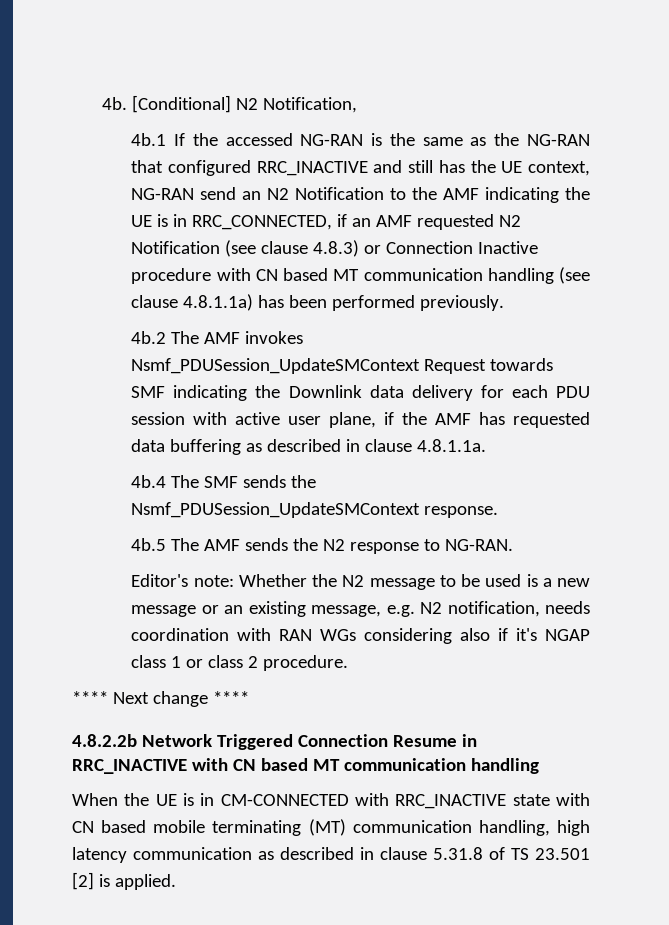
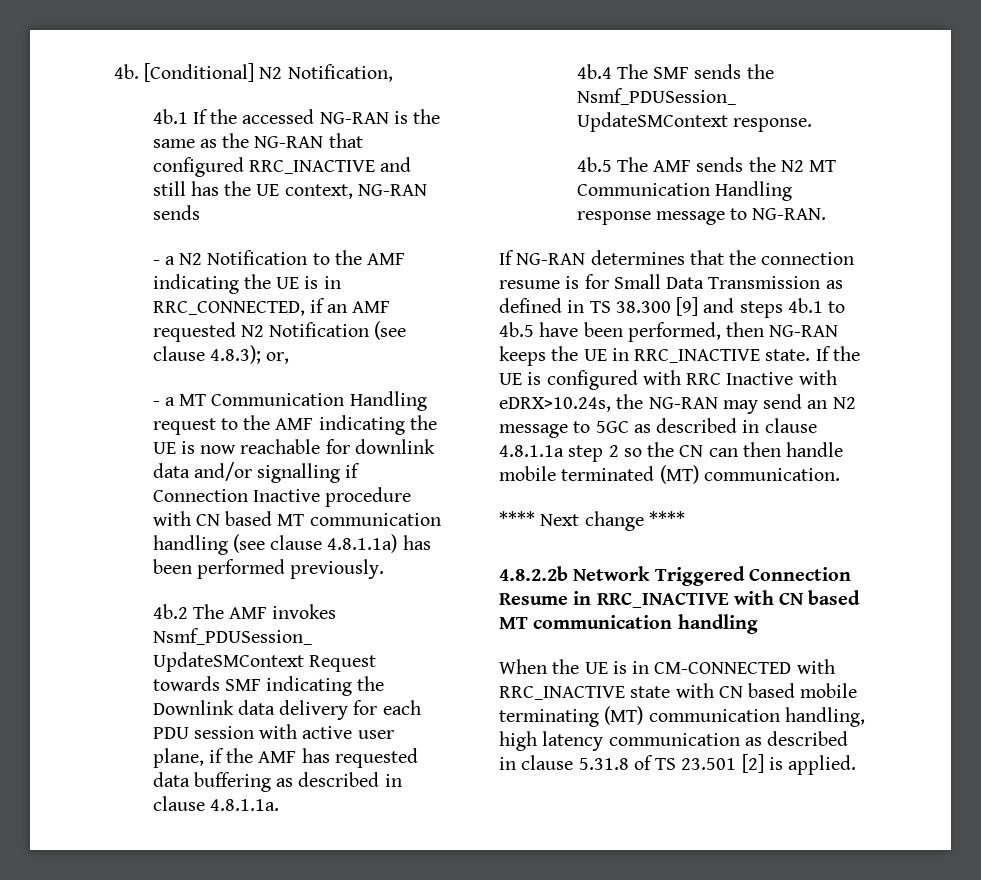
[200,187,262,200] send an -> [152,205,200,220] [152,256,175,265] sends // - a
[313,240,382,257] 4.8.3) or -> [209,345,290,364] [152,391,427,411] [152,415,437,435] [152,439,435,454] [152,462,361,483] 4.8.3); or, // - a MT Communication Handling request to the AMF indicating the UE is now reachable for downlink data and/or signalling if
[350,539,514,554] [131,574,590,590] [131,601,590,617] [131,628,590,644] [131,655,349,671] response to NG-RAN. // Editor's note: Whether the N2 message to be used is a new message or an existing message, e.g. N2 notification, needs coordination with RAN WGs considering also if it's NGAP class 1 or class 2 procedure. -> [809,160,837,172] [576,181,792,201] [576,208,827,225] [499,250,855,265] [499,274,843,289] [499,297,846,318] [499,322,839,342] [499,346,860,366] [499,370,837,390] [499,394,856,414] [499,418,817,438] [499,442,844,462] [499,465,840,484] MT Communication Handling response message to NG-RAN. // If NG-RAN determines that the connection resume is for Small Data Transmission as defined in TS 38.300 [9] and steps 4b.1 to 4b.5 have been performed, then NG-RAN keeps the UE in RRC_INACTIVE state. If the UE is configured with RRC Inactive with eDRX>10.24s, the NG-RAN may send an N2 message to 5GC as described in clause 4.8.1.1a step 2 so the CN can then handle mobile terminated (MT) communication.

